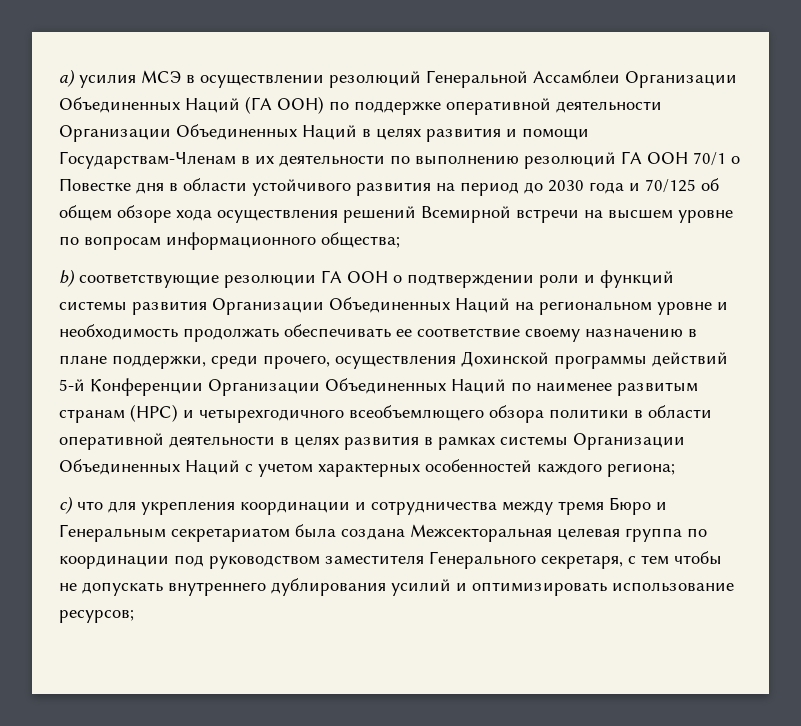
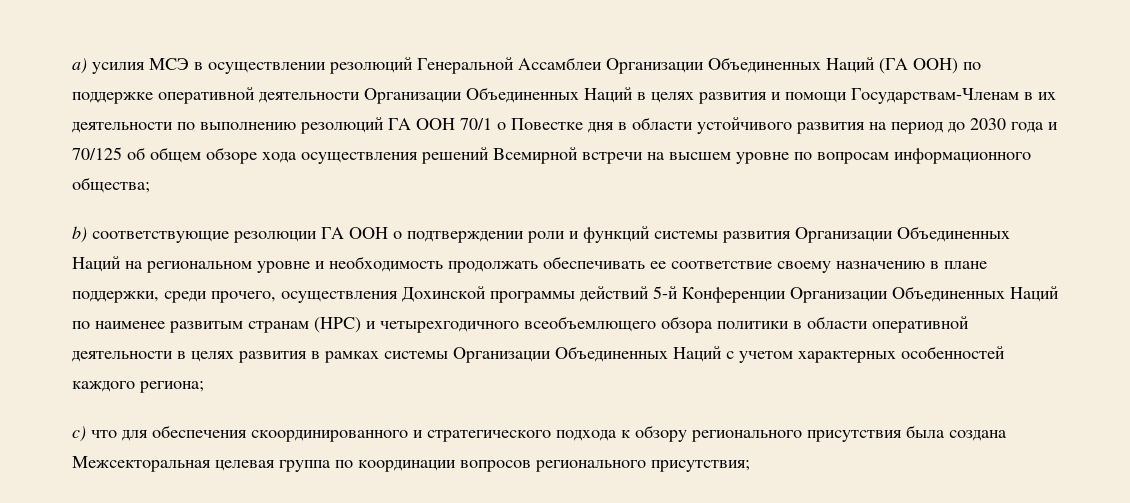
[141,497,667,515] [59,524,290,542] укрепления координации и сотрудничества между тремя Бюро и Генеральным секретариатом -> [152,425,902,442] обеспечения скоординированного и стратегического подхода к обзору регионального присутствия
[174,551,722,569] [59,578,734,596] [59,609,134,623] под руководством заместителя Генерального секретаря, с тем чтобы не допускать внутреннего дублирования усилий и оптимизировать использование ресурсов; -> [460,460,750,472] вопросов регионального присутствия;

